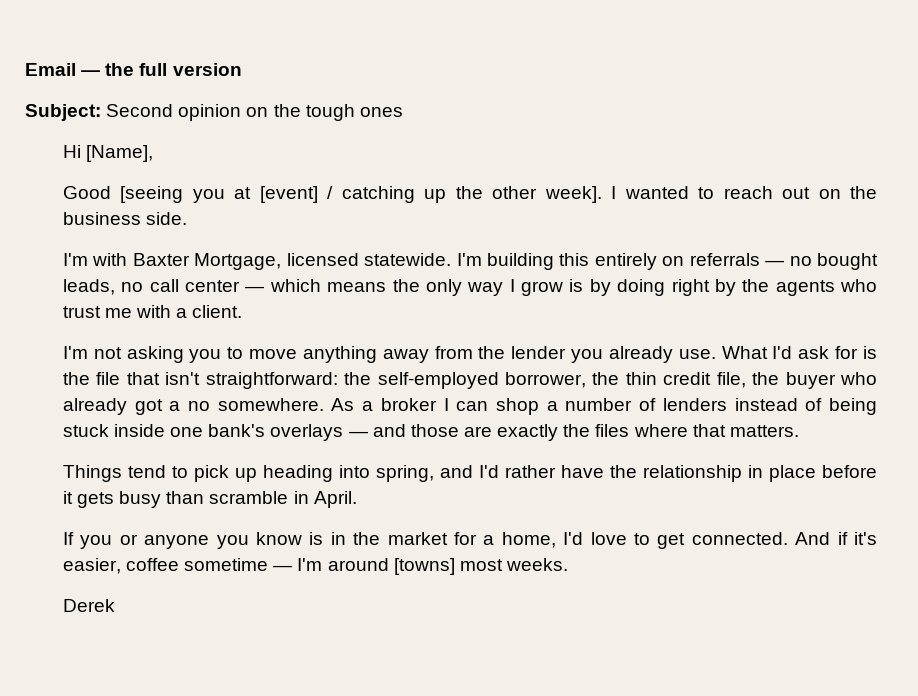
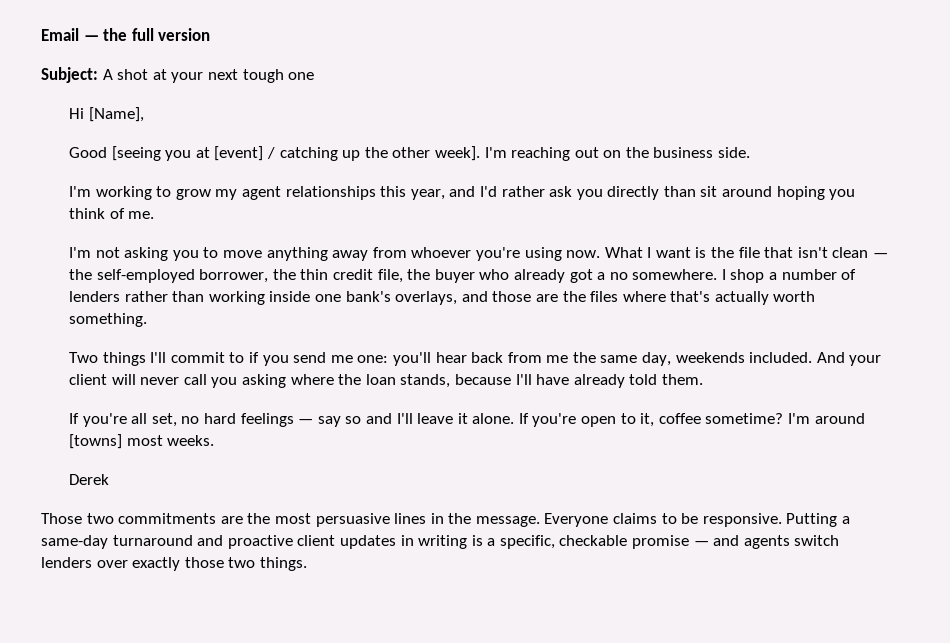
[106,104,403,121] Second opinion on the tough ones -> [102,69,315,83] A shot at your next tough one
[611,186,773,199] I wanted to reach -> [484,147,571,161] I'm reaching
[92,253,878,270] [62,279,878,296] [62,305,243,318] with Baxter Mortgage, licensed statewide. I'm building this entirely on referrals — no bought leads, no call center — which means the only way I grow is by doing right by the agents who trust me with a client. -> [95,186,856,200] [69,208,155,219] working to grow my agent relationships this year, and I'd rather ask you directly than sit around hoping you think of me.
[478,346,859,363] the lender you already use. What I'd ask for -> [411,247,691,261] whoever you're using now. What I want
[205,372,338,389] straightforward: -> [832,247,889,258] clean —
[331,398,489,411] As a broker I can -> [721,269,726,280] I
[734,398,878,415] [62,424,109,437] instead of being stuck -> [124,291,265,305] rather than working
[270,424,368,441] overlays — -> [395,291,458,305] overlays,
[497,424,559,441] exactly -> (558, 298) none
[692,424,799,437] [62,465,877,482] [62,491,357,508] [62,532,877,549] [62,558,293,574] that matters. // Things tend to pick up heading into spring, and I'd rather have the relationship in place before it gets busy than scramble in April. // If you or anyone you know is in the market for a home, I'd love to get connected. And if it's easier, coffee sometime — -> [670,291,816,305] [69,313,148,327] [69,352,882,366] [69,374,703,388] [69,413,784,427] that's actually worth something. // Two things I'll commit to if you send me one: you'll hear back from me the same day, weekends included. And your client will never call you asking where the loan stands, because I'll have already told them. // If you're all set, no hard feelings — say so and I'll leave it alone. If you're open to it, coffee sometime?
(115, 605) none -> [41,513,851,527] [41,535,840,549] [41,557,307,571] // Those two commitments are the most persuasive lines in the message. Everyone claims to be responsive. Putting a same-day turnaround and proactive client updates in writing is a specific, checkable promise — and agents switch lenders over exactly those two things.

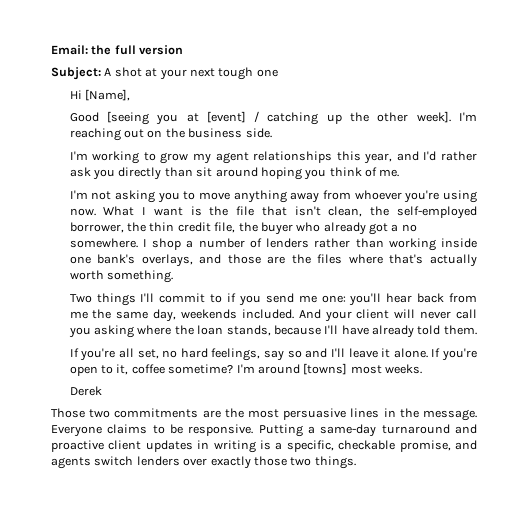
[41,28,99,41] Email — -> [51,45,88,55] Email:
[832,247,889,258] clean — -> [328,206,363,217] clean,
[240,413,314,427] feelings — -> [211,348,261,361] feelings,
[632,535,709,549] promise — -> [399,440,451,452] promise,

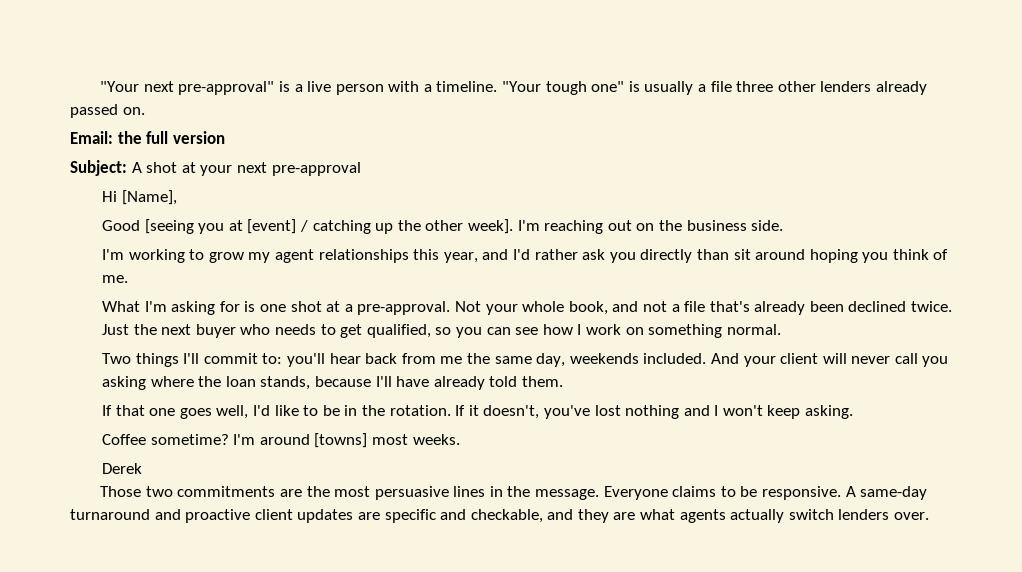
(51, 50) none -> [100,81,927,95] [70,104,145,118] "Your next pre-approval" is a live person with a timeline. "Your tough one" is usually a file three other lenders already passed on. //
[218,67,278,80] tough one -> [271,162,361,176] pre-approval
[69,190,478,203] [69,206,477,219] [69,222,417,235] [69,238,477,251] [69,254,477,267] [69,270,173,283] [69,293,346,306] I'm not asking you to move anything away from whoever you're using now. What I want is the file that isn't clean, the self-employed borrower, the thin credit file, the buyer who already got a no somewhere. I shop a number of lenders rather than working inside one bank's overlays, and those are the files where that's actually worth something. // Two things I'll commit to if you send me one: -> [102,301,953,315] [102,324,781,338] [102,353,283,367] What I'm asking for is one shot at a pre-approval. Not your whole book, and not a file that's already been declined twice. Just the next buyer who needs to get qualified, so you can see how I work on something normal. // Two things I'll commit to:
[80,348,477,361] [69,364,165,376] you're all set, no hard feelings, say so and I'll leave it alone. If you're open to it, coffee -> [115,405,854,419] [102,434,147,445] that one goes well, I'd like to be in the rotation. If it doesn't, you've lost nothing and I won't keep asking. // Coffee
[258,424,315,437] Putting a -> [845,486,856,497] A
[197,440,477,453] [51,456,356,469] in writing is a specific, checkable promise, and agents switch lenders over exactly those two things. -> [357,509,930,523] are specific and checkable, and they are what agents actually switch lenders over.

